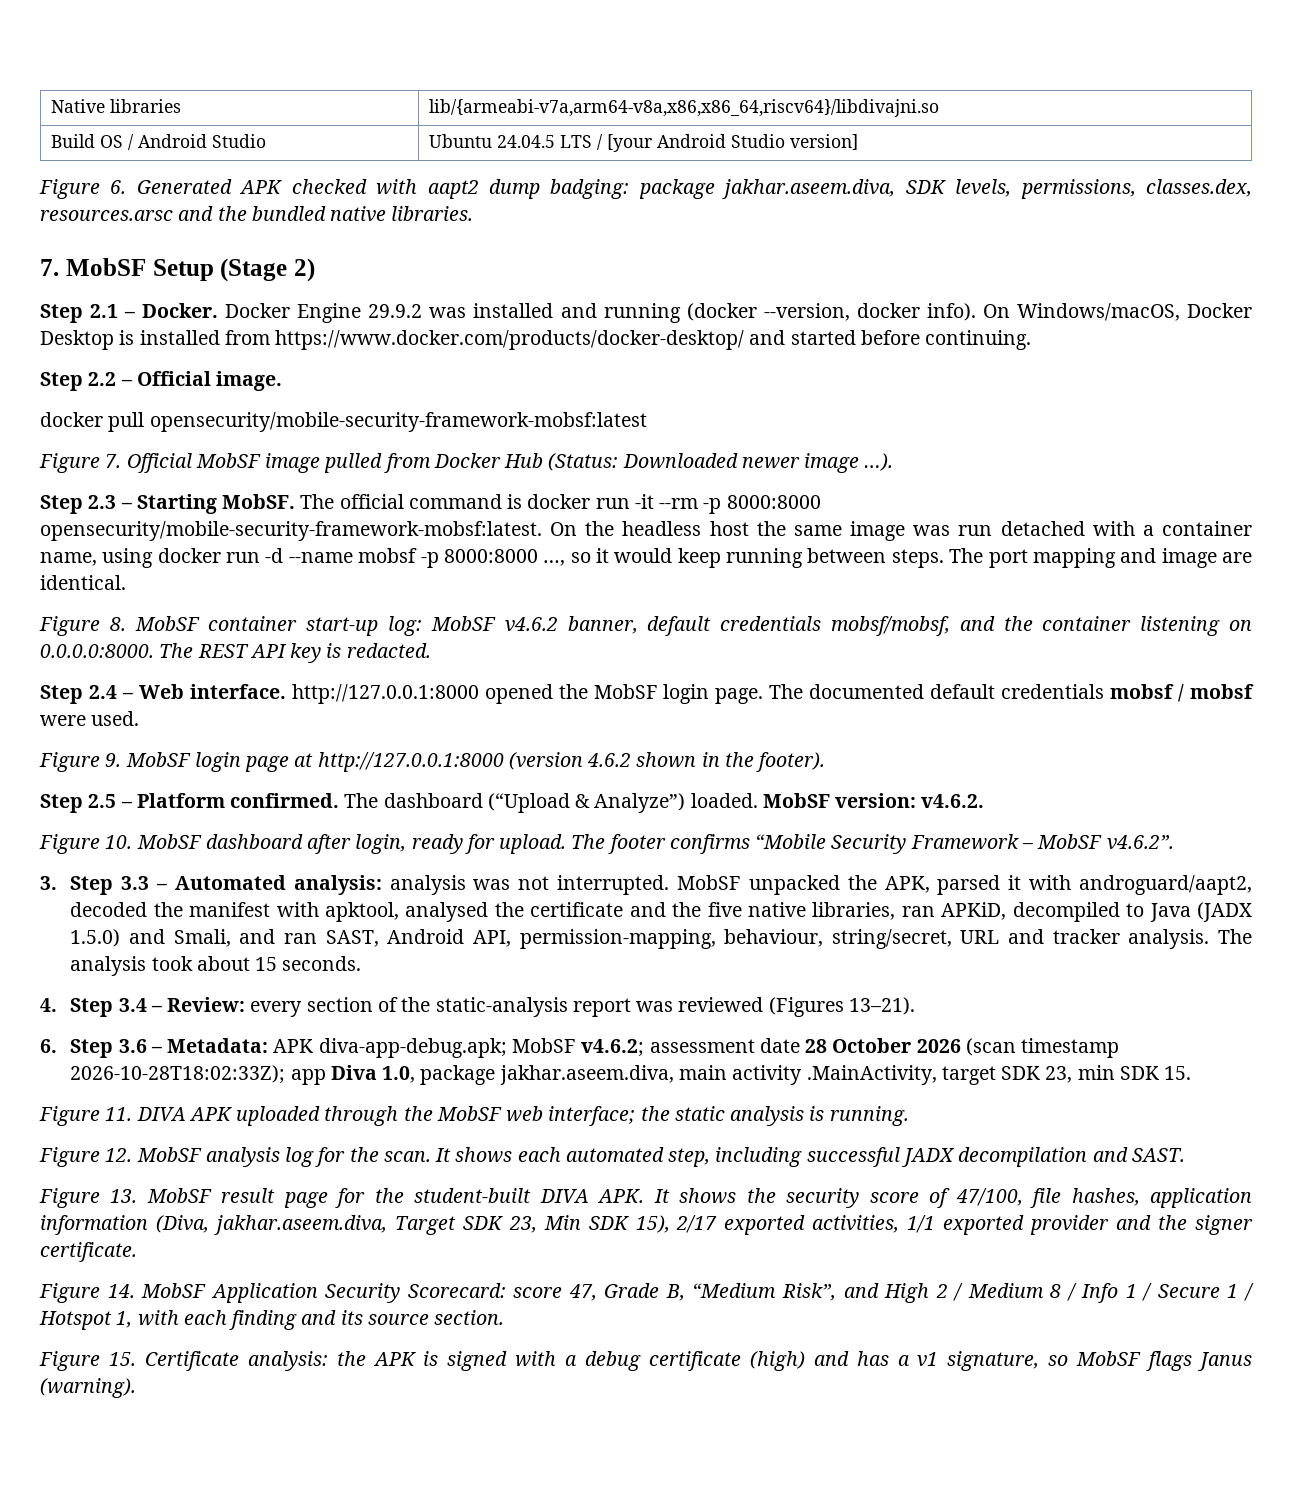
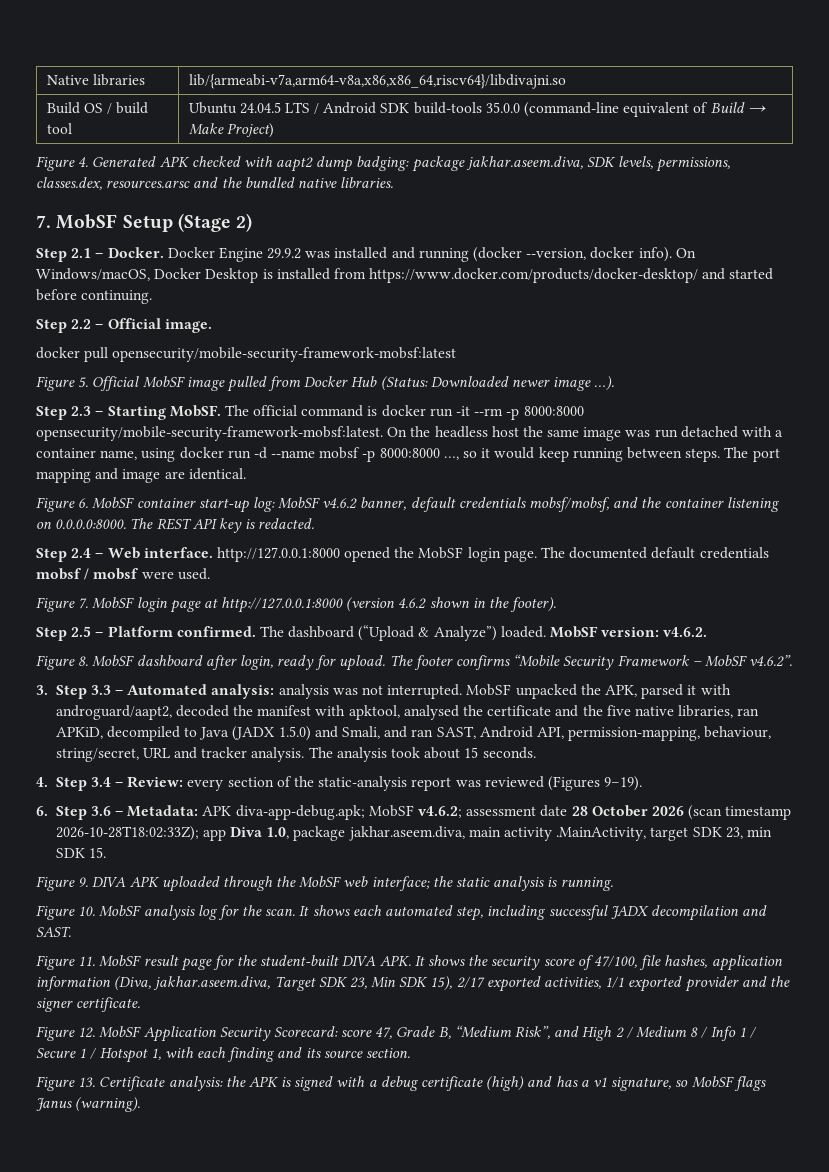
[137,134,266,148] Android Studio -> [116,102,149,114] [46,123,72,134] build tool
[606,134,858,152] [39,179,127,199] [your Android Studio version] // Figure 6. -> [323,102,766,117] [188,123,274,138] [36,156,89,171] Android SDK build-tools 35.0.0 (command-line equivalent of Build → Make Project) // Figure 4.
[105,454,122,468] 7. -> [78,377,89,388] 5.
[109,617,126,631] 8. -> [78,498,89,508] 6.
[105,753,122,767] 9. -> [78,598,89,609] 7.
[105,835,133,849] 10. -> [78,656,89,666] 8.
[848,997,915,1015] 13–21). -> [604,776,643,791] 9–19).
[105,1107,133,1121] 11. -> [78,877,89,887] 9.
[105,1148,133,1162] 12. -> [78,906,96,916] 10.
[110,1189,138,1203] 13. -> [78,956,96,966] 11.
[107,1284,135,1298] 14. -> [78,1027,96,1038] 12.
[108,1352,136,1366] 15. -> [78,1077,96,1087] 13.

